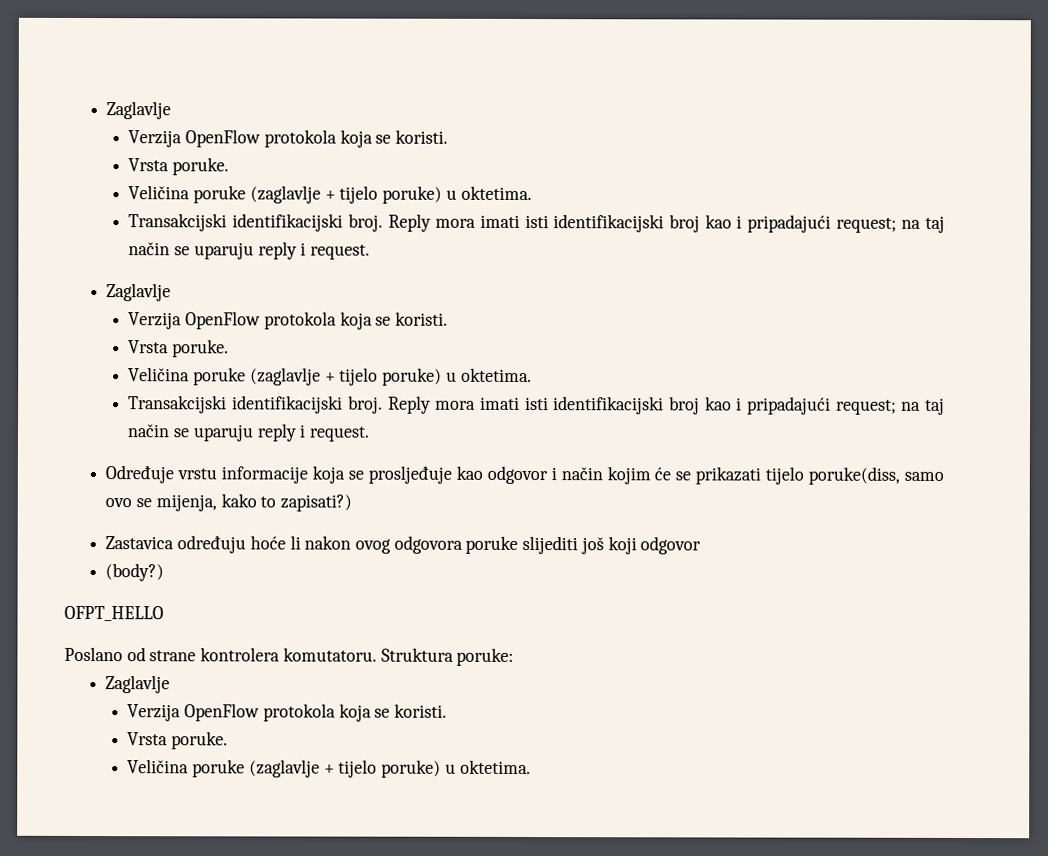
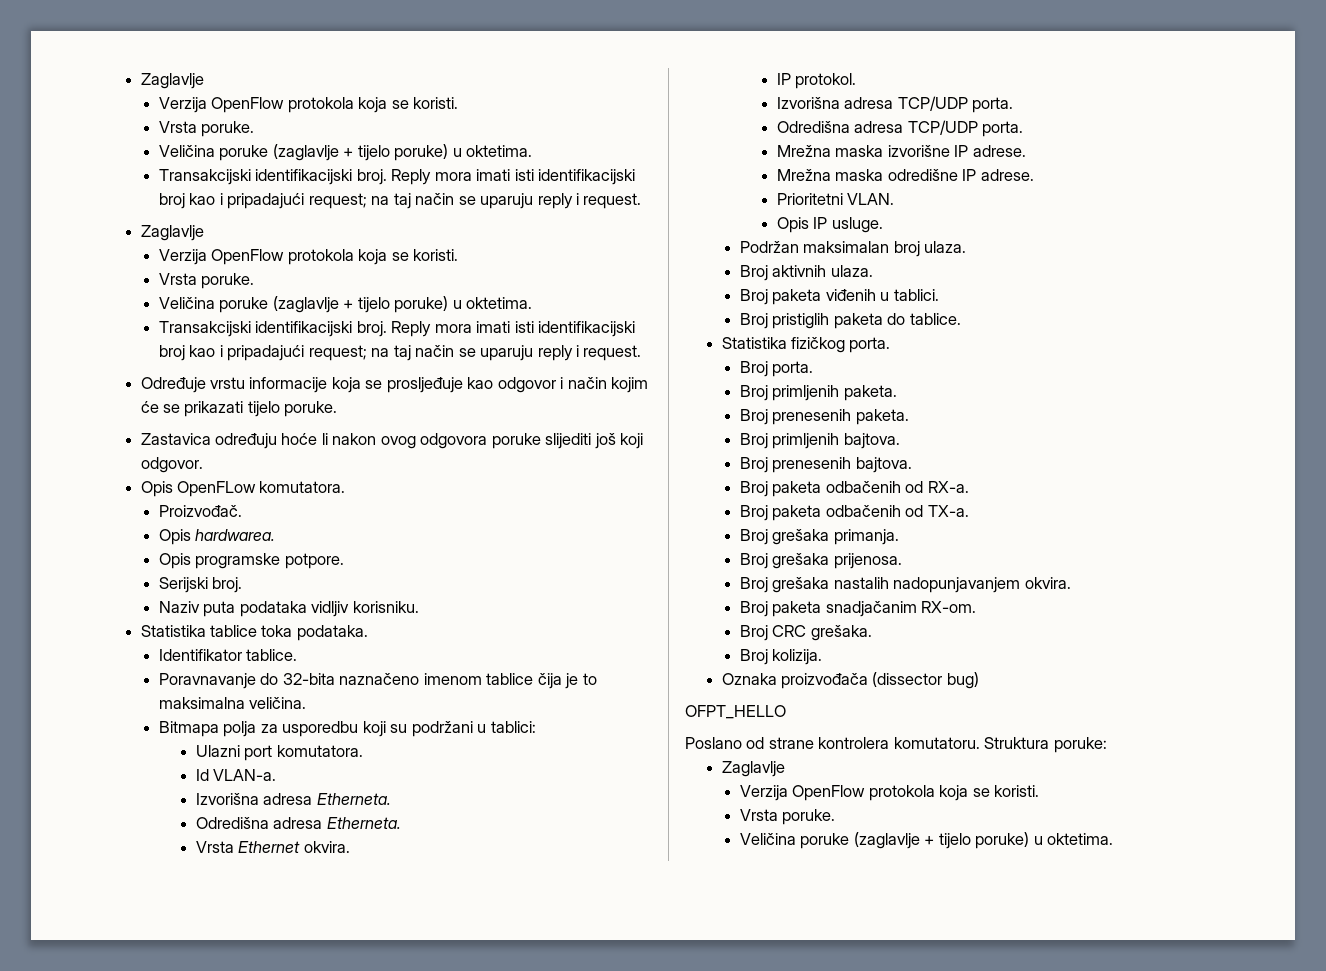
[808,466,944,485] [105,493,352,512] poruke(diss, samo ovo se mijenja, kako to zapisati?) -> [284,401,338,417] poruke.
[640,536,702,555] [105,563,165,582] odgovor // (body?) -> [140,457,203,473] [140,481,346,497] [158,505,242,517] [158,529,276,545] [158,553,344,569] [158,577,243,593] [158,601,419,617] [140,625,368,641] [158,649,298,661] [158,673,597,689] [158,697,307,709] [158,721,536,737] [195,745,363,761] [195,769,277,781] [195,793,391,805] [195,817,401,829] [195,841,350,853] [776,73,857,89] [776,96,1014,113] [776,120,1024,137] [776,145,1026,157] [776,169,1034,181] [776,193,895,205] [776,217,883,233] [739,241,967,257] [739,265,873,281] [739,289,939,305] [739,313,961,329] [721,337,891,353] [739,361,814,377] [739,385,897,401] [739,409,909,425] [739,433,900,449] [739,457,912,473] [739,481,969,497] [739,505,969,521] [739,529,899,545] [739,553,902,569] [739,577,1071,593] [739,601,977,617] [739,625,872,641] [739,649,823,665] [721,672,979,689] odgovor. // Opis OpenFLow komutatora. // Proizvođač. // Opis hardwarea. // Opis programske potpore. // Serijski broj. // Naziv puta podataka vidljiv korisniku. // Statistika tablice toka podataka. // Identifikator tablice. // Poravnavanje do 32-bita naznačeno imenom tablice čija je to maksimalna veličina. // Bitmapa polja za usporedbu koji su podržani u tablici: // Ulazni port komutatora. // Id VLAN-a. // Izvorišna adresa Etherneta. // Odredišna adresa Etherneta. // Vrsta Ethernet okvira. // IP protokol. // Izvorišna adresa TCP/UDP porta. // Odredišna adresa TCP/UDP porta. // Mrežna maska izvorišne IP adrese. // Mrežna maska odredišne IP adrese. // Prioritetni VLAN. // Opis IP usluge. // Podržan maksimalan broj ulaza. // Broj aktivnih ulaza. // Broj paketa viđenih u tablici. // Broj pristiglih paketa do tablice. // Statistika fizičkog porta. // Broj porta. // Broj primljenih paketa. // Broj prenesenih paketa. // Broj primljenih bajtova. // Broj prenesenih bajtova. // Broj paketa odbačenih od RX-a. // Broj paketa odbačenih od TX-a. // Broj grešaka primanja. // Broj grešaka prijenosa. // Broj grešaka nastalih nadopunjavanjem okvira. // Broj paketa snadjačanim RX-om. // Broj CRC grešaka. // Broj kolizija. // Oznaka proizvođača (dissector bug)

